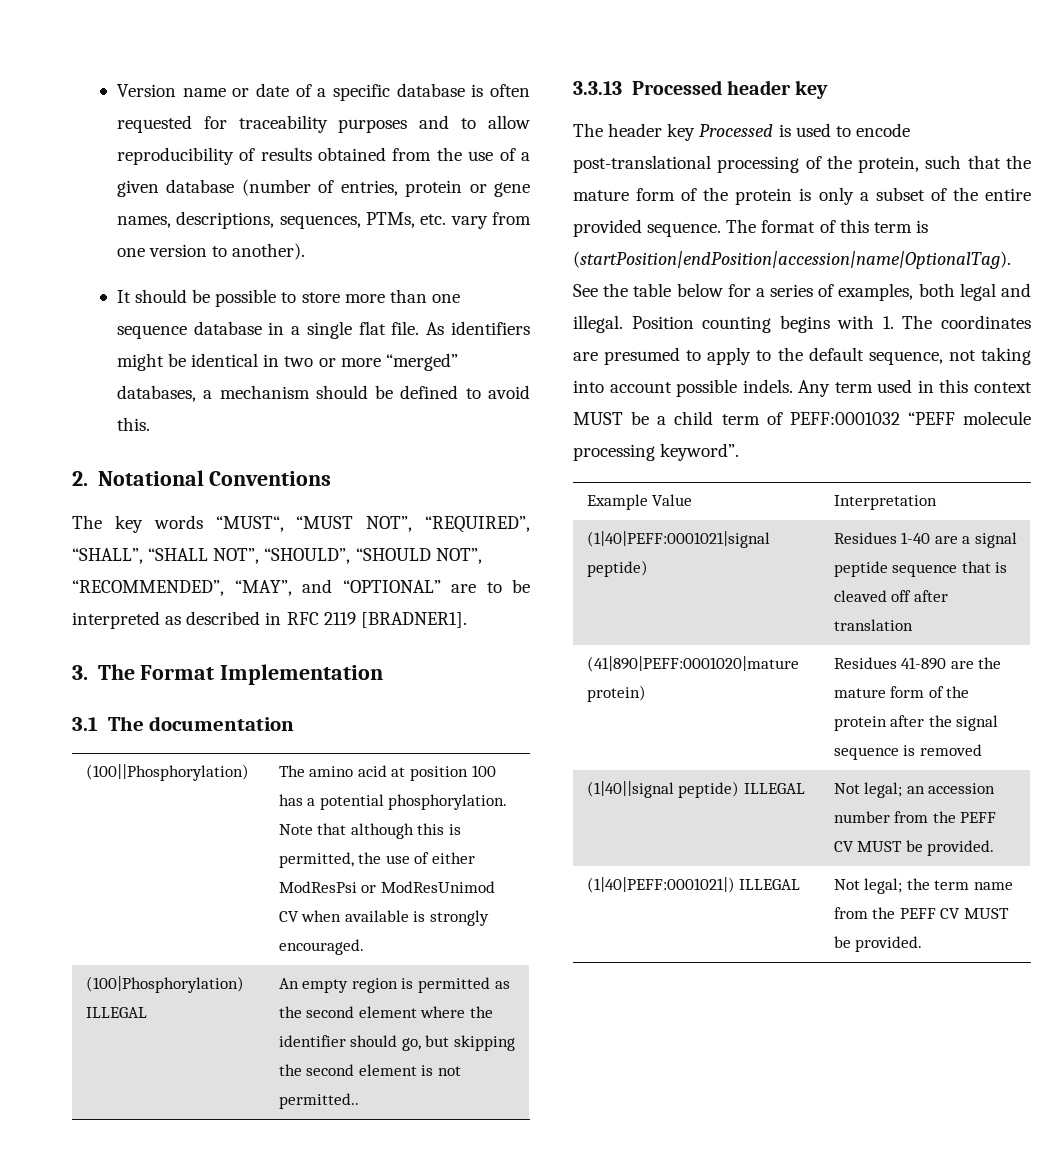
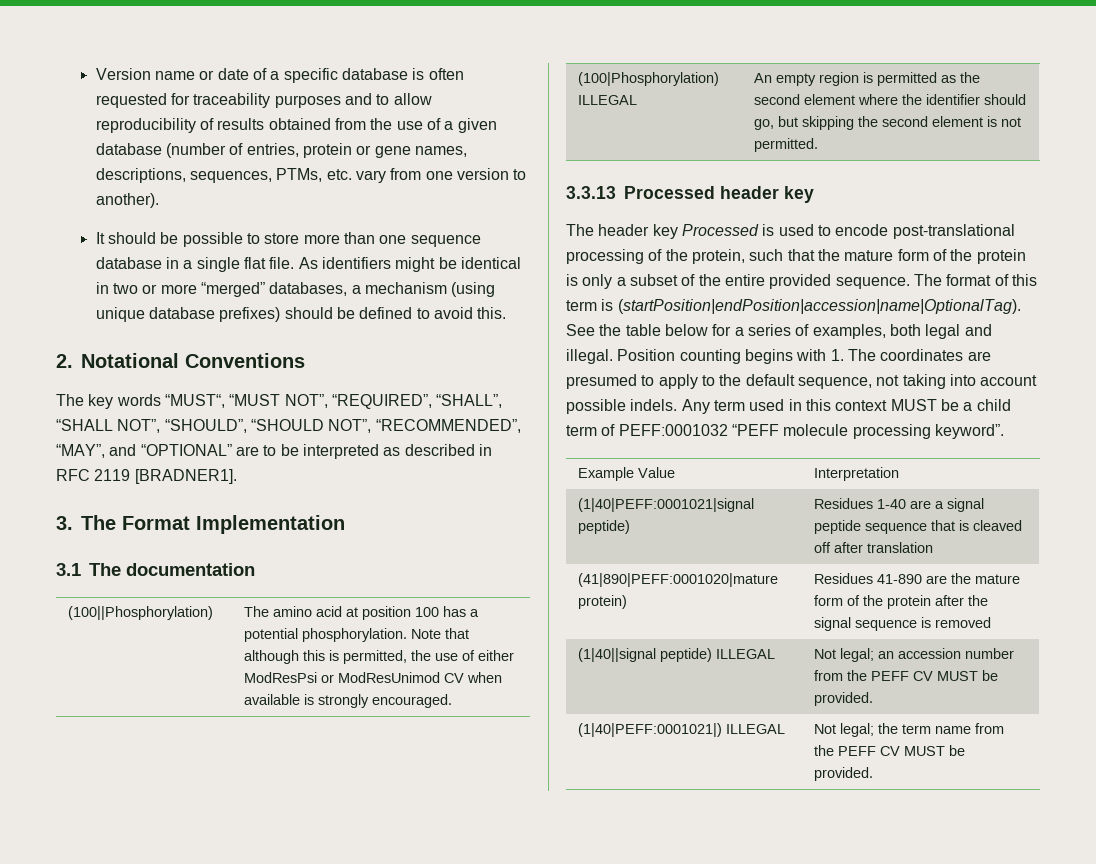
(310, 392) none -> [451,282,496,297] [95,307,281,322] (using unique database prefixes)
[278,1093,359,1109] permitted.. -> [754,138,819,152] permitted.

